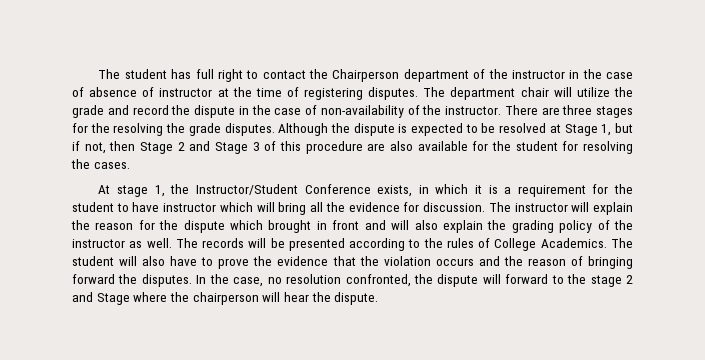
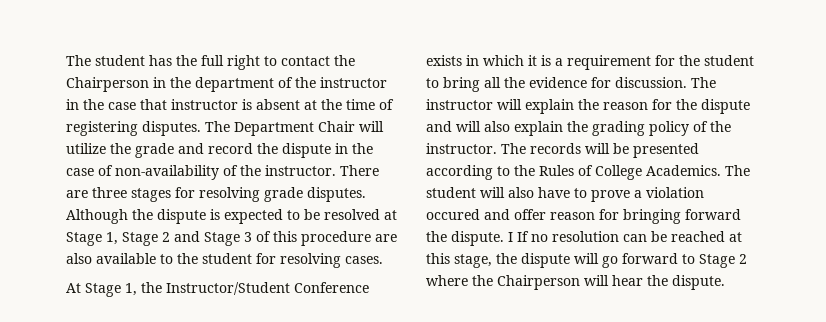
(192, 74) none -> [176,55,197,66] the
(400, 75) none -> [153,77,191,88] in the
[72,87,213,97] of absence of instructor -> [140,99,300,110] that instructor is absent
[450,87,549,100] department chair -> [234,121,355,136] Department Chair
[90,123,186,136] the resolving the -> [199,187,260,202] resolving
[615,123,633,133] [72,141,136,154] but if not, then -> (118, 238) none
[472,141,489,151] for -> [160,254,173,264] to
[71,159,90,169] the -> (341, 260) none
[117,185,149,197] stage -> [85,283,121,297] Stage
[377,185,413,197] exists, -> [426,55,462,66] exists
[132,202,275,212] have instructor which will -> (439, 83) none
[230,220,360,233] which brought in front -> (750, 106) none
[72,238,172,248] instructor as well. -> [426,143,497,154] instructor.
[446,238,474,248] rules -> [539,165,574,176] Rules
[253,256,633,269] [72,274,411,287] the evidence that the violation occurs and the reason of bringing forward the disputes. In the case, no resolution confronted, -> [634,187,704,198] [426,209,741,224] [426,231,742,246] [426,253,492,268] a violation occured and offer reason for bringing forward the dispute. I If no resolution can be reached at this stage,
(501, 279) none -> [602,256,618,268] go
[567,274,633,287] [72,292,130,305] the stage 2 and Stage -> [699,254,747,268] Stage 2
[192,292,259,305] chairperson -> [497,275,580,290] Chairperson

